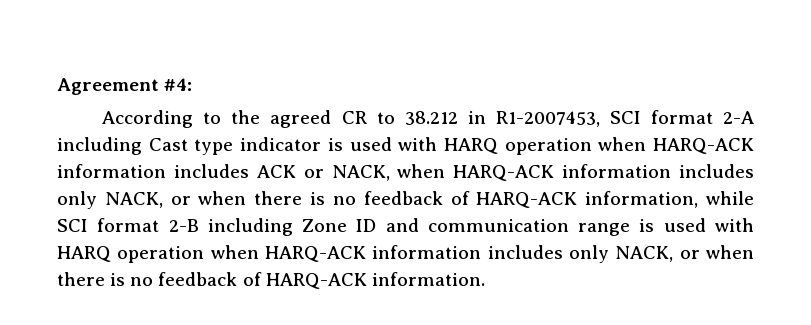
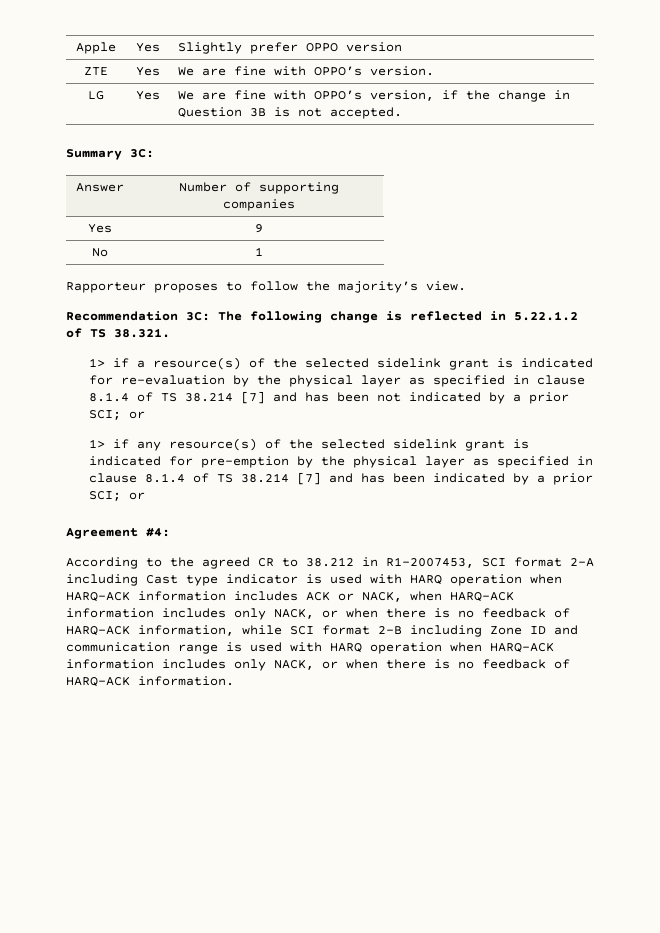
(57, 86) none -> [76,42,116,54] [135,43,160,52] [178,42,403,54] [84,67,108,76] [135,67,160,76] [178,66,435,76] [88,91,104,100] [135,91,160,100] [178,90,571,102] [178,107,403,119] [66,149,154,160] [76,183,124,192] [178,182,339,194] [222,199,295,211] [88,224,112,233] [254,224,263,233] [92,248,108,257] [254,247,263,256] [66,281,466,293] [66,311,578,323] [66,328,170,338] [89,357,594,370] [89,375,586,387] [89,391,570,404] [89,410,146,420] [89,438,530,451] [89,456,594,468] [89,472,594,485] [89,491,146,501] Apple | Yes | Slightly prefer OPPO version // ZTE | Yes | We are fine with OPPO’s version. // LG | Yes | We are fine with OPPO’s version, if the change in Question 3B is not accepted. // Summary 3C: // Answer | Number of supporting companies // Yes | 9 // No | 1 // Rapporteur proposes to follow the majority’s view. // Recommendation 3C: The following change is reflected in 5.22.1.2 of TS 38.321. // 1> if a resource(s) of the selected sidelink grant is indicated for re-evaluation by the physical layer as specified in clause 8.1.4 of TS 38.214 [7] and has been not indicated by a prior SCI; or // 1> if any resource(s) of the selected sidelink grant is indicated for pre-emption by the physical layer as specified in clause 8.1.4 of TS 38.214 [7] and has been indicated by a prior SCI; or //

